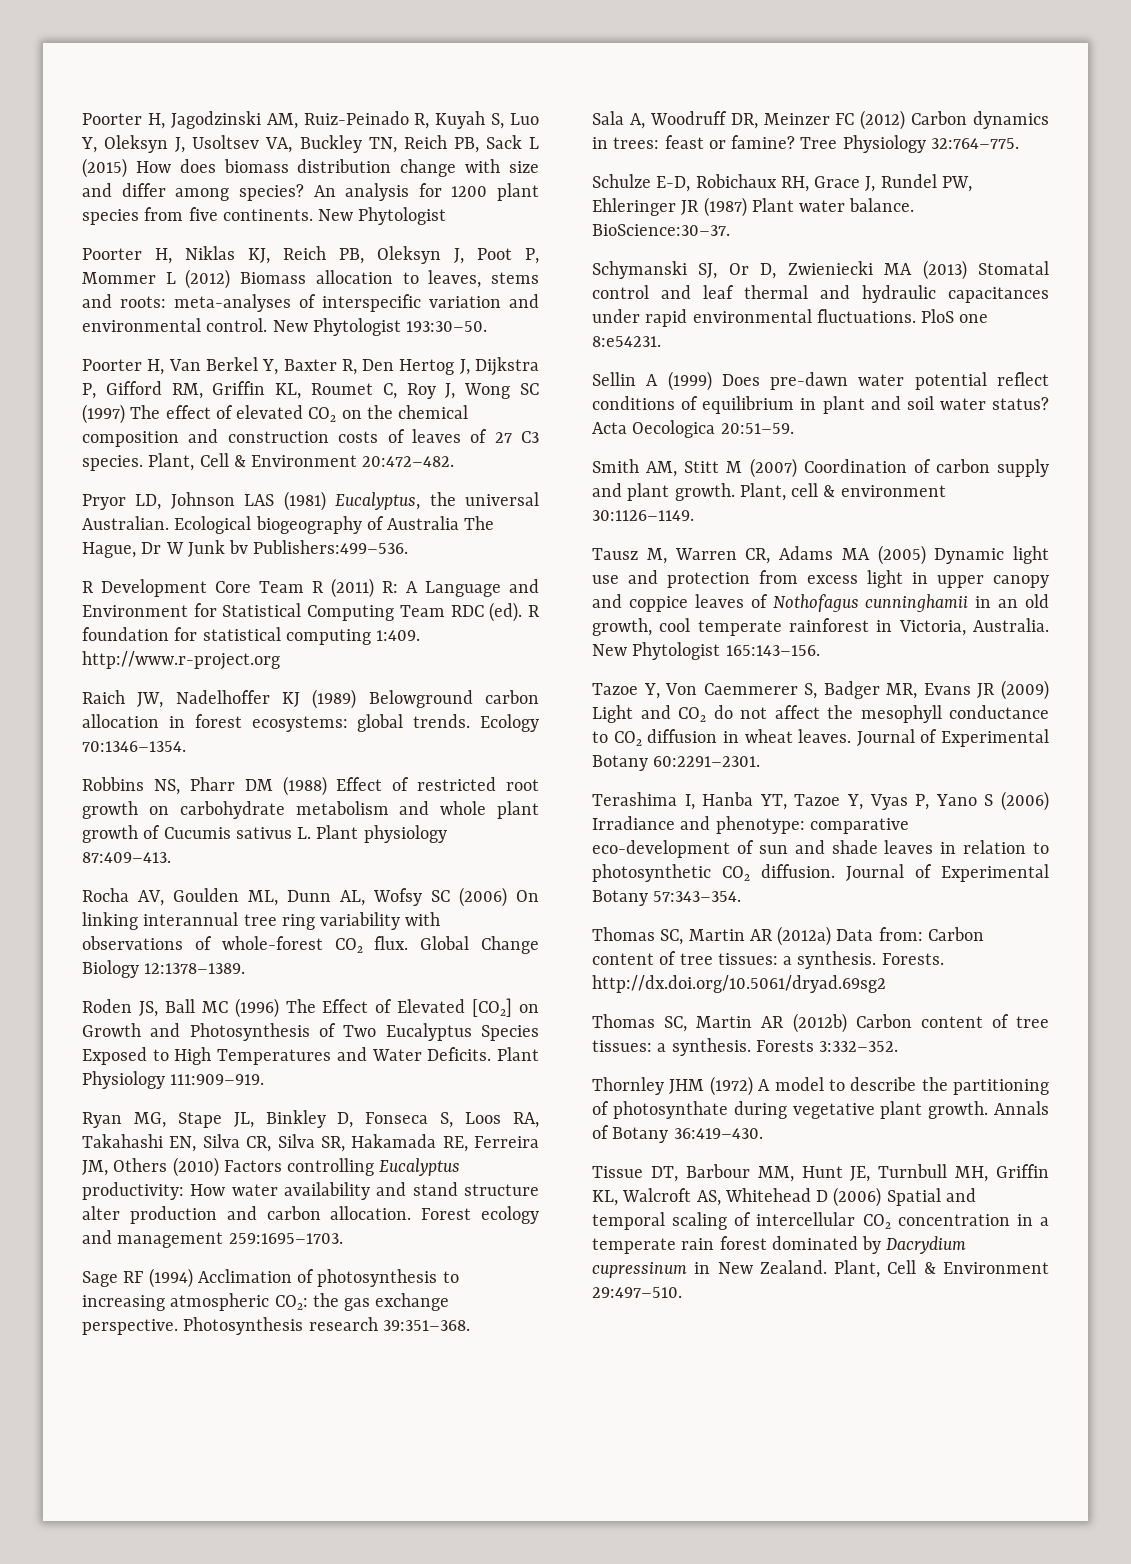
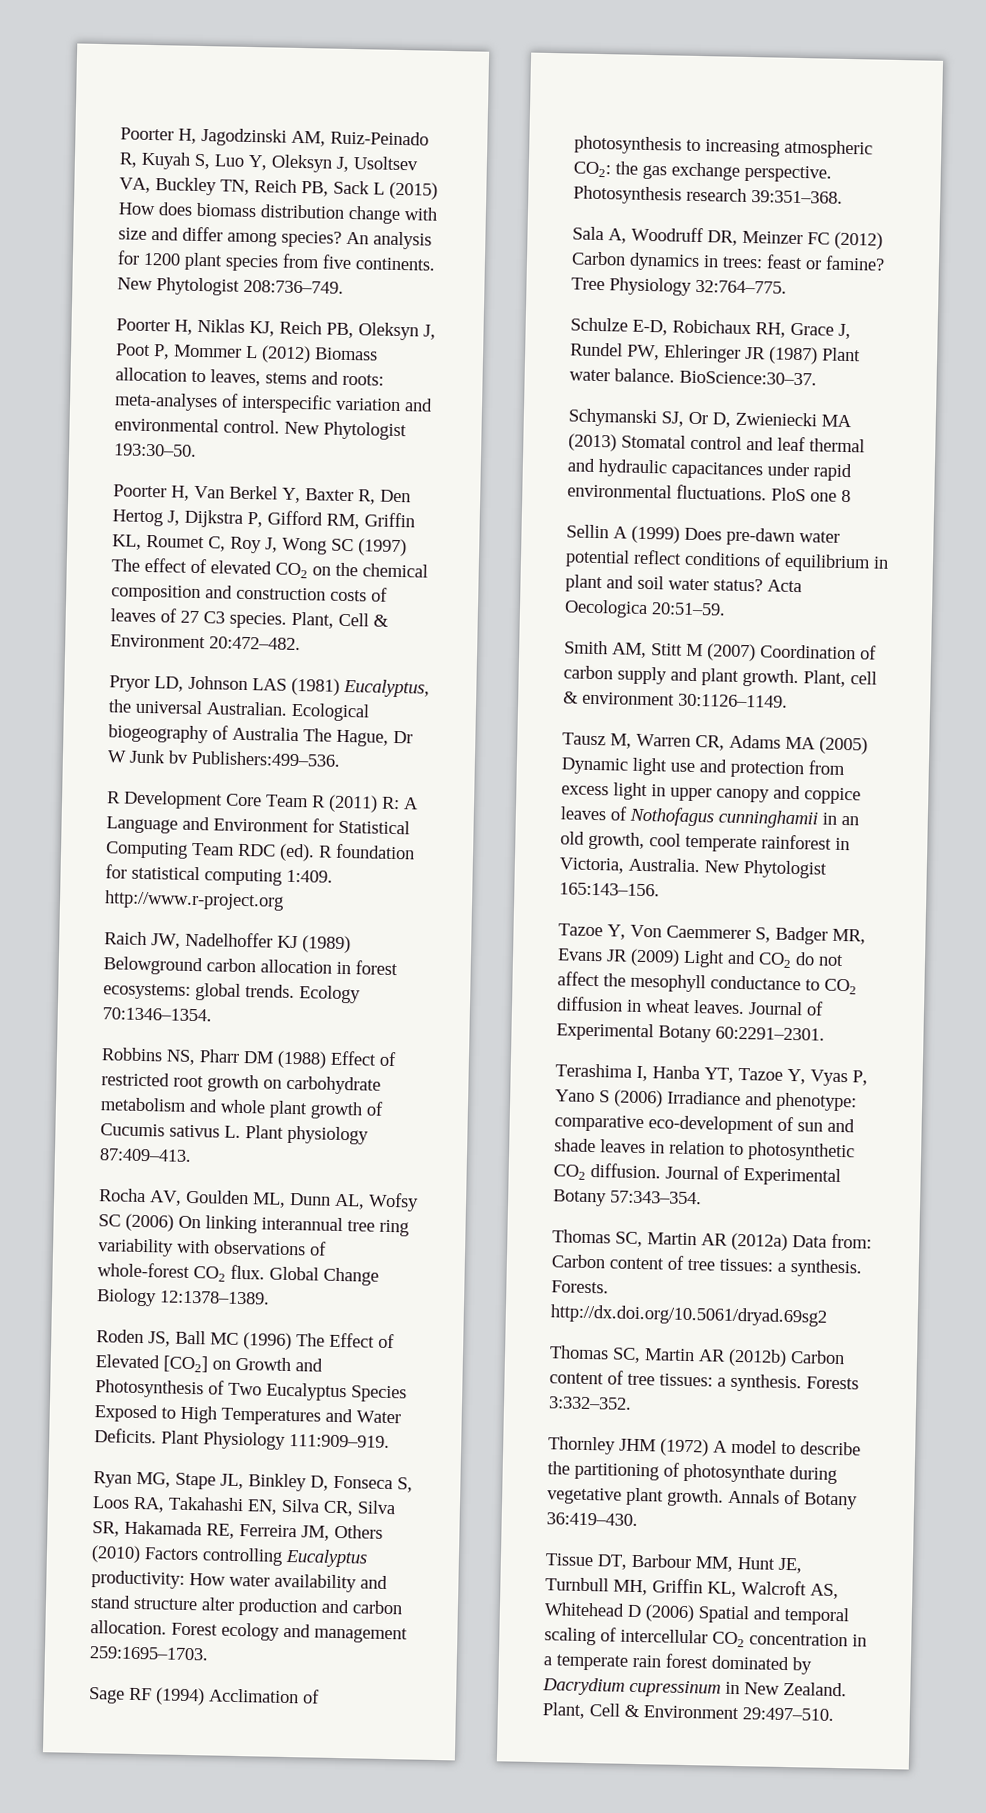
(447, 216) none -> [243,279,344,294] 208:736–749.
[592,336,661,347] 8:e54231. -> [841,489,851,503] 8

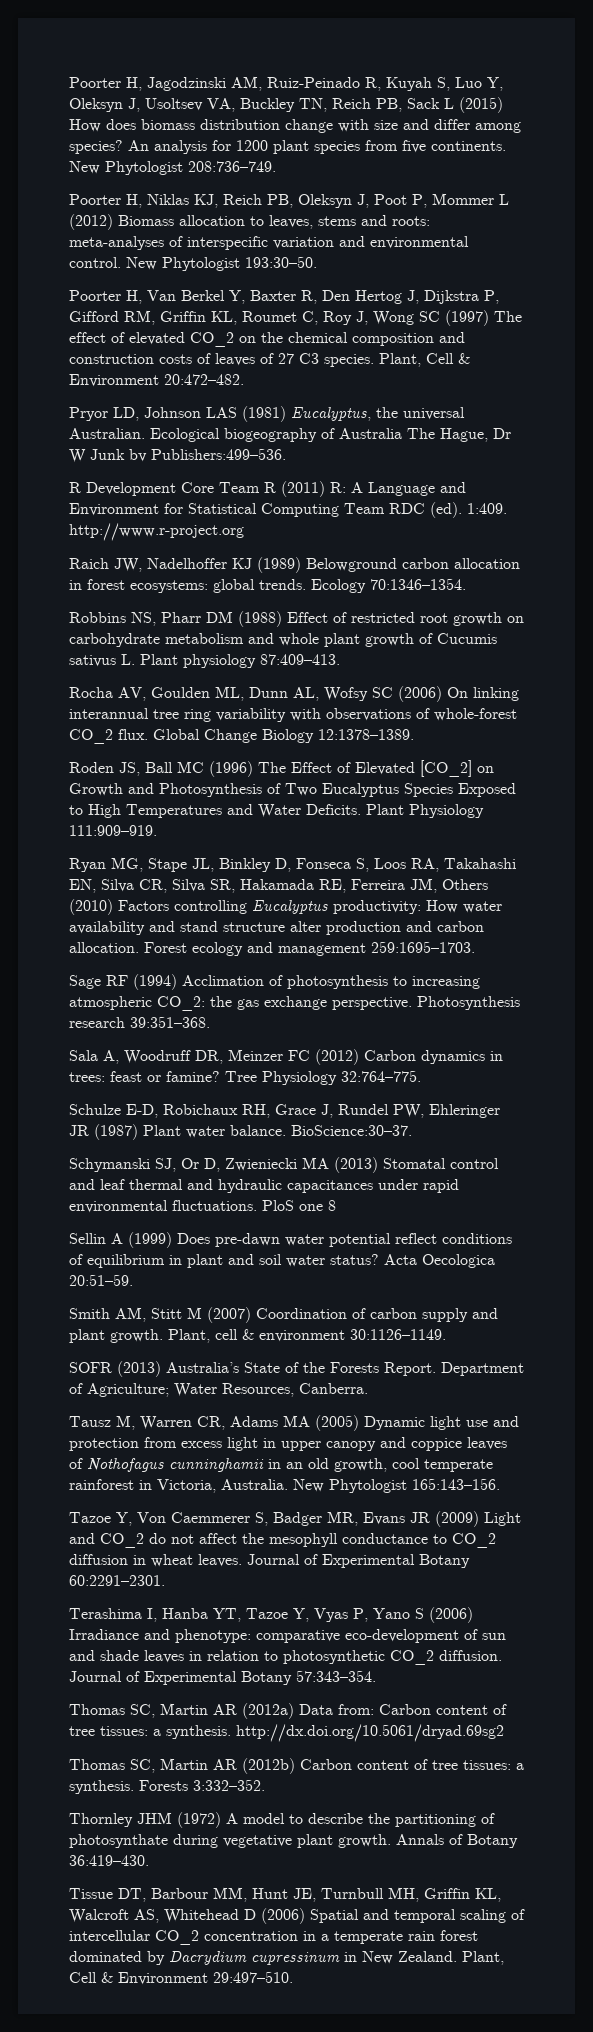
[275,562,308,579] CO2 -> [190,332,234,347] CO_2
[318,843,415,860] [105,864,282,886] R foundation for statistical computing -> (462, 510) none
[193,1266,226,1282] CO2 -> [69,729,113,744] CO_2
[163,1355,208,1373] [CO2] -> [420,760,472,777] [CO_2]
[573,161,611,178] CO2: -> [157,996,205,1011] CO_2:
(788, 700) none -> [69,1361,524,1377] [69,1383,368,1397] // SOFR (2013) Australia’s State of the Forests Report. Department of Agriculture; Water Resources, Canberra.
[758,952,792,968] CO2 -> [100,1533,144,1548] CO_2
[824,978,857,995] CO2 -> [452,1533,496,1548] CO_2
[553,1164,586,1180] CO2 -> [390,1650,434,1665] CO_2
[551,1280,609,1294] Forests. -> (231, 1732) none
[712,1631,745,1648] CO2 -> [155,1930,199,1945] CO_2

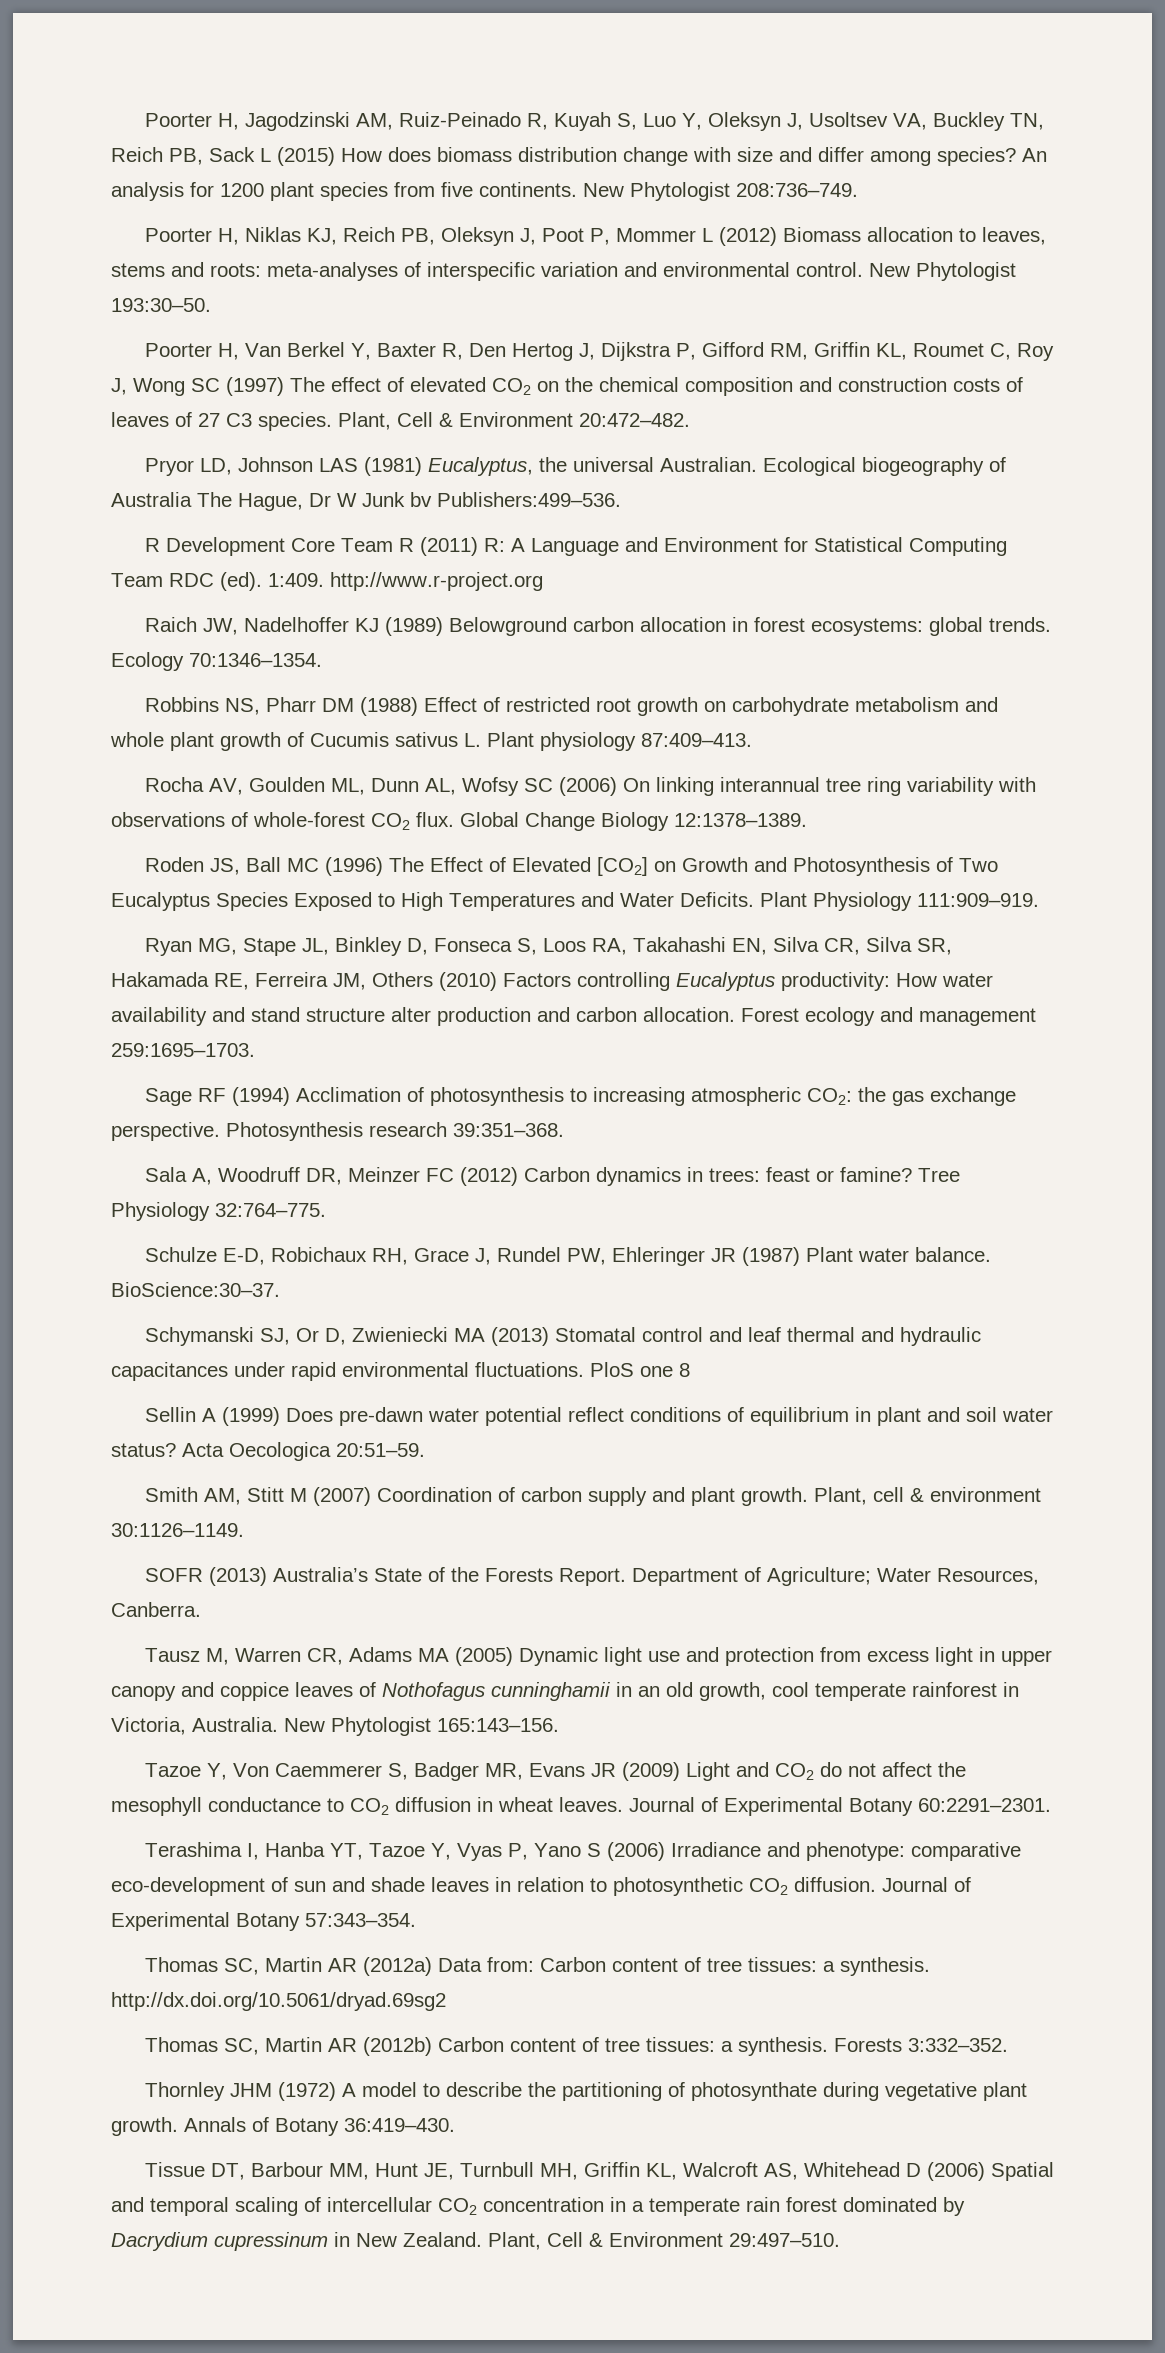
[190,332,234,347] CO_2 -> [492,378,531,395] CO2
[69,729,113,744] CO_2 -> [371,813,410,830] CO2
[420,760,472,777] [CO_2] -> [596,857,648,876] [CO2]
[157,996,205,1011] CO_2: -> [806,1088,852,1105] CO2:
[100,1533,144,1548] CO_2 -> [774,1763,814,1780] CO2
[452,1533,496,1548] CO_2 -> [350,1798,389,1815] CO2
[390,1650,434,1665] CO_2 -> [749,1878,788,1895] CO2
[155,1930,199,1945] CO_2 -> [438,2198,477,2215] CO2

